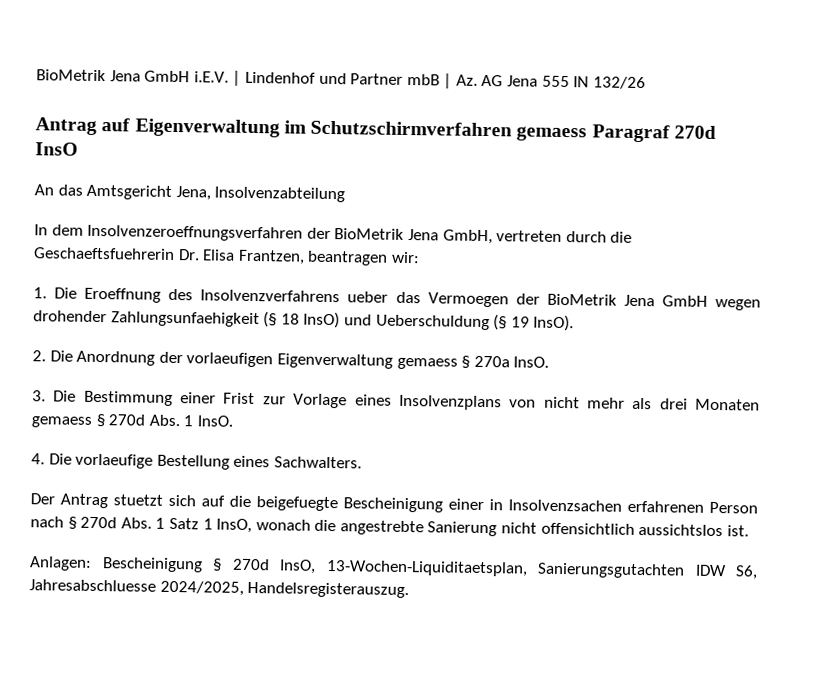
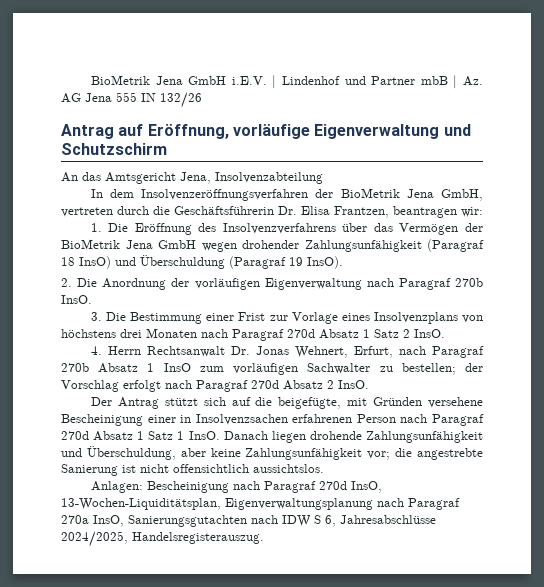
[134,118,716,143] [35,142,78,156] Eigenverwaltung im Schutzschirmverfahren gemaess Paragraf 270d InsO -> [147,124,471,139] [61,143,167,155] Eröffnung, vorläufige Eigenverwaltung und Schutzschirm
[87,224,304,242] Insolvenzeroeffnungsverfahren -> [141,189,309,201] Insolvenzeröffnungsverfahren
[33,247,175,260] Geschaeftsfuehrerin -> [174,206,274,215] Geschäftsführerin
[84,287,162,303] Eroeffnung -> [134,223,192,235] Eröffnung
[347,291,509,308] ueber das Vermoegen -> [342,223,459,235] über das Vermögen
[110,311,278,328] Zahlungsunfaehigkeit (§ -> [304,239,484,252] Zahlungsunfähigkeit (Paragraf
[375,314,508,331] Ueberschuldung (§ -> [140,255,286,269] Überschuldung (Paragraf
[186,352,510,370] vorlaeufigen Eigenverwaltung gemaess § 270a -> [194,278,483,290] vorläufigen Eigenverwaltung nach Paragraf 270b
[543,396,760,411] [31,413,233,428] [31,453,362,470] nicht mehr als drei Monaten gemaess § 270d Abs. 1 InsO. // 4. Die vorlaeufige Bestellung eines Sachwalters. -> [61,328,445,341] [90,346,484,358] [61,363,484,375] [61,380,369,392] höchstens drei Monaten nach Paragraf 270d Absatz 1 Satz 2 InsO. // 4. Herrn Rechtsanwalt Dr. Jonas Wehnert, Erfurt, nach Paragraf 270b Absatz 1 InsO zum vorläufigen Sachwalter zu bestellen; der Vorschlag erfolgt nach Paragraf 270d Absatz 2 InsO.
[113,494,163,506] stuetzt -> [164,398,198,406] stützt
[256,496,338,512] beigefuegte -> [278,397,483,409] beigefügte, mit Gründen versehene
[67,516,311,534] § 270d Abs. 1 Satz 1 InsO, wonach -> [432,414,484,426] [61,431,483,443] [61,446,391,460] Paragraf 270d Absatz 1 Satz 1 InsO. Danach liegen drohende Zahlungsunfähigkeit und Überschuldung, aber keine Zahlungsunfähigkeit vor;
(498, 529) none -> [122,465,136,473] ist
[638,524,749,537] aussichtslos ist. -> [253,464,324,473] aussichtslos.
[212,558,758,580] [29,579,156,592] § 270d InsO, 13-Wochen-Liquiditaetsplan, Sanierungsgutachten IDW S6, Jahresabschluesse -> [232,481,382,493] [61,498,460,510] [61,515,436,527] nach Paragraf 270d InsO, 13-Wochen-Liquiditätsplan, Eigenverwaltungsplanung nach Paragraf 270a InsO, Sanierungsgutachten nach IDW S 6, Jahresabschlüsse

